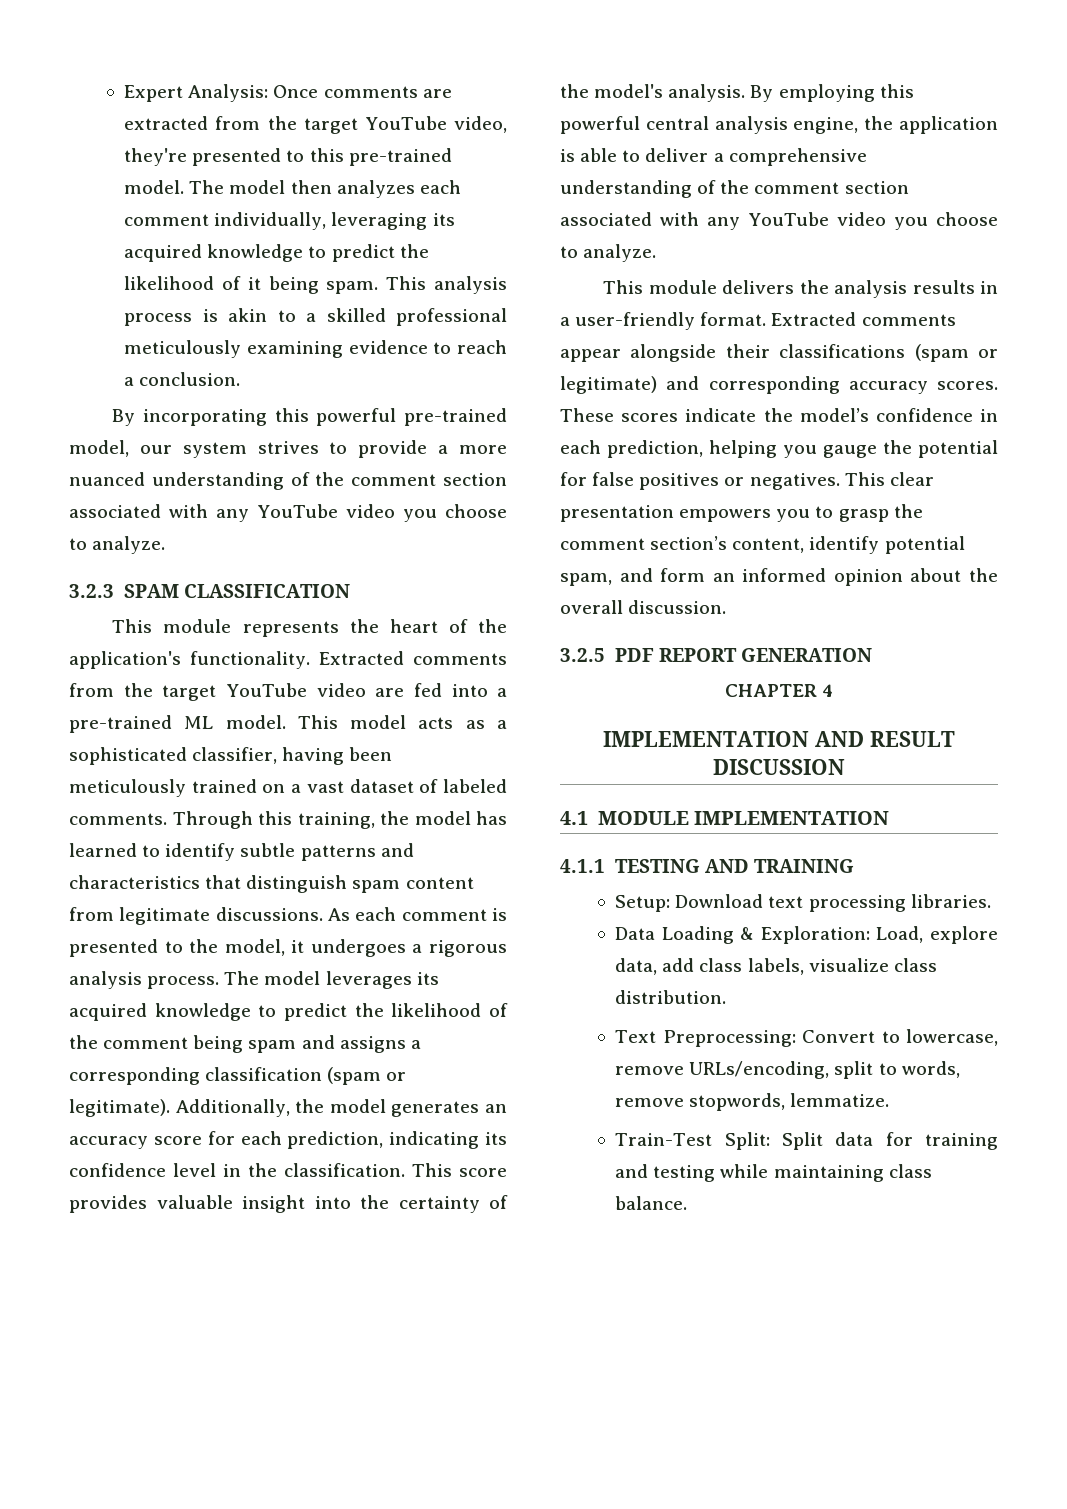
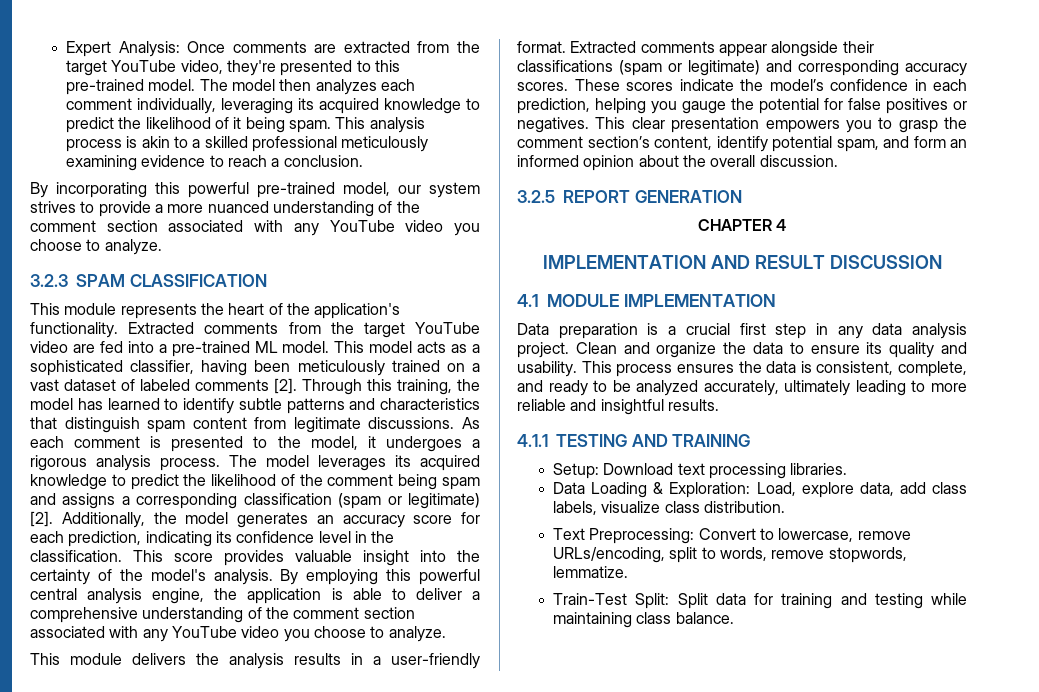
[69,813,167,825] comments. -> [195,378,297,394] comments [2].
[69,1099,170,1117] legitimate). -> [408,493,480,509] [30,511,53,527] legitimate) [2].
[614,648,654,662] PDF -> (555, 196) none
(889, 818) none -> [517,323,967,339] [517,342,968,358] [517,361,967,377] [517,380,967,396] [517,399,719,415] // Data preparation is a crucial first step in any data analysis project. Clean and organize the data to ensure its quality and usability. This process ensures the data is consistent, complete, and ready to be analyzed accurately, ultimately leading to more reliable and insightful results.

